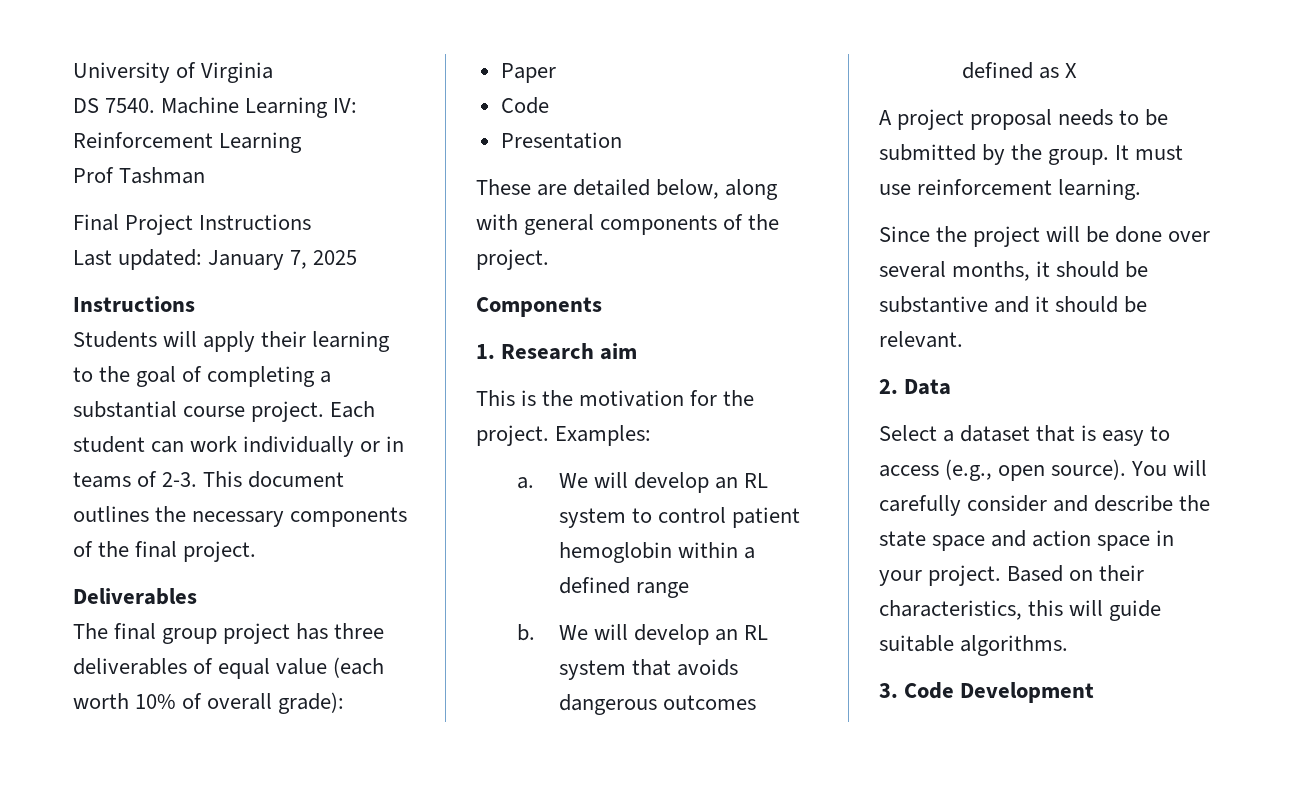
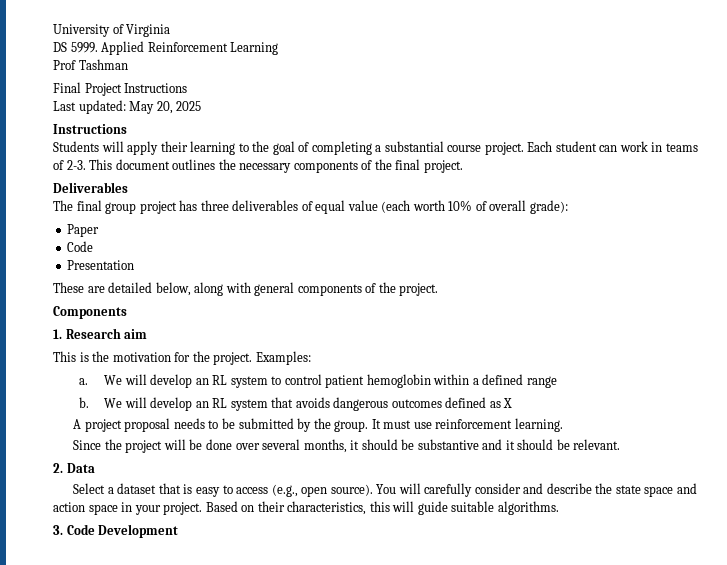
[105,97,358,118] 7540. Machine Learning IV: -> [70,41,145,55] 5999. Applied
[208,250,308,270] January 7, -> [129,101,173,114] May 20,
[243,436,381,457] individually or -> (648, 146) none

